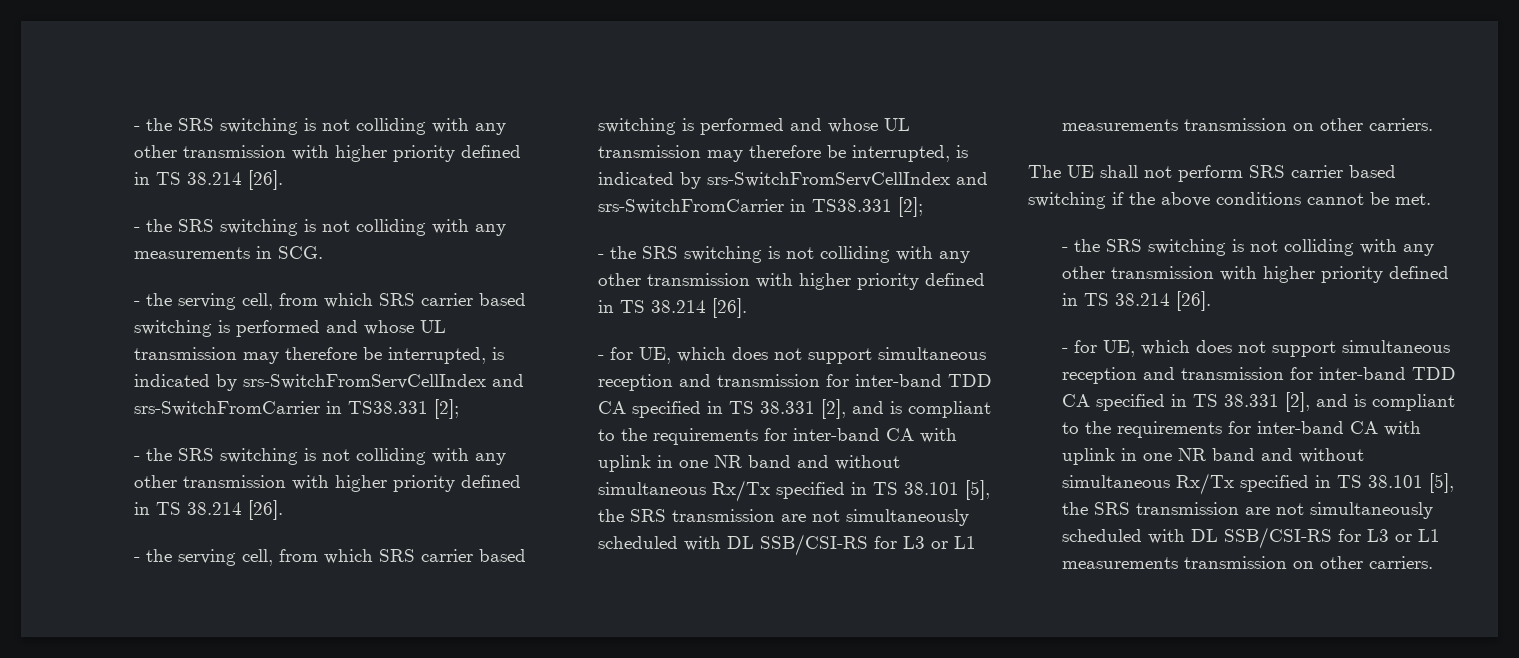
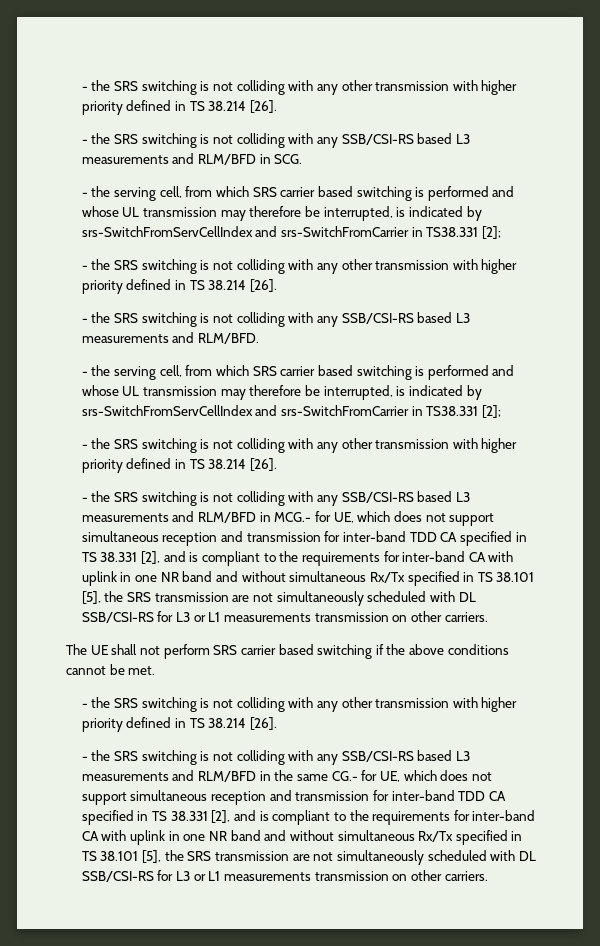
[134,247,251,259] measurements -> [341,133,470,145] [81,153,257,165] SSB/CSI-RS based L3 measurements and RLM/BFD
(284, 510) none -> [81,312,470,327] [81,332,260,344] // - the SRS switching is not colliding with any SSB/CSI-RS based L3 measurements and RLM/BFD.
(605, 357) none -> [91,491,470,506] [81,511,312,523] the SRS switching is not colliding with any SSB/CSI-RS based L3 measurements and RLM/BFD in MCG.-
(1069, 350) none -> [91,750,470,765] [81,770,358,782] the SRS switching is not colliding with any SSB/CSI-RS based L3 measurements and RLM/BFD in the same CG.-

